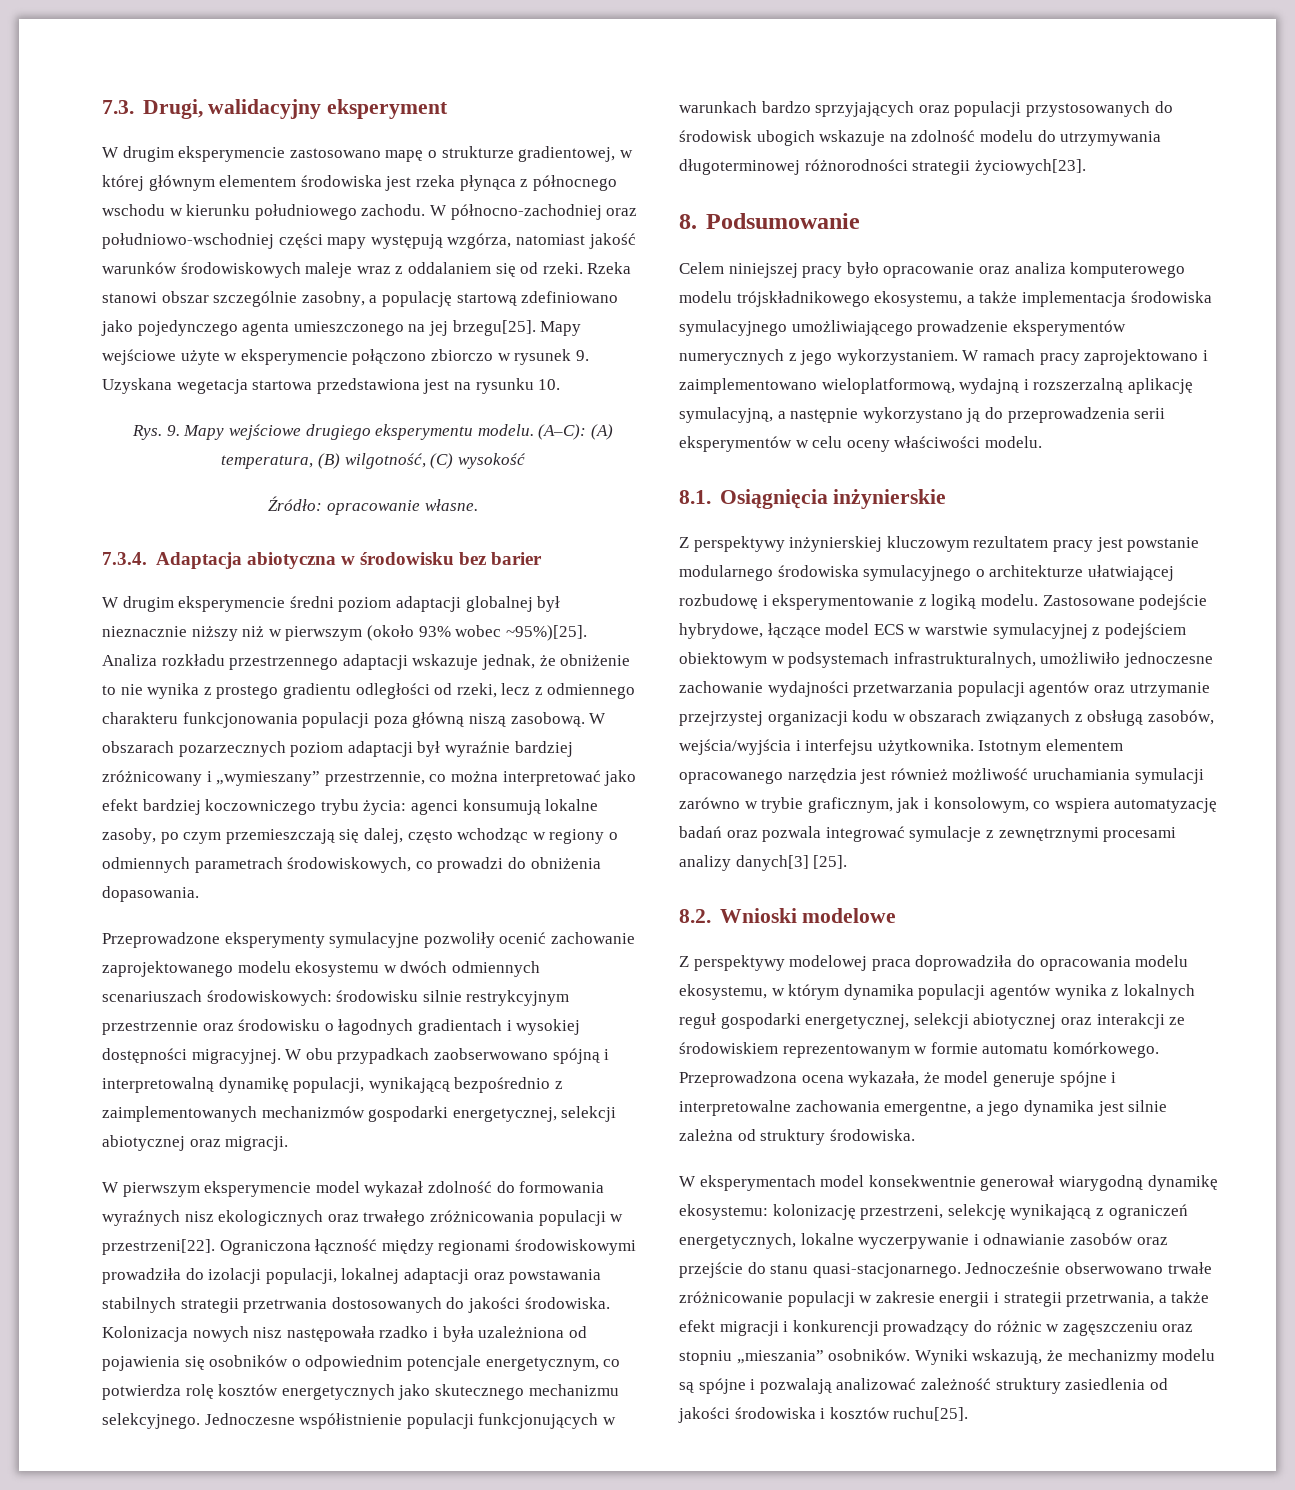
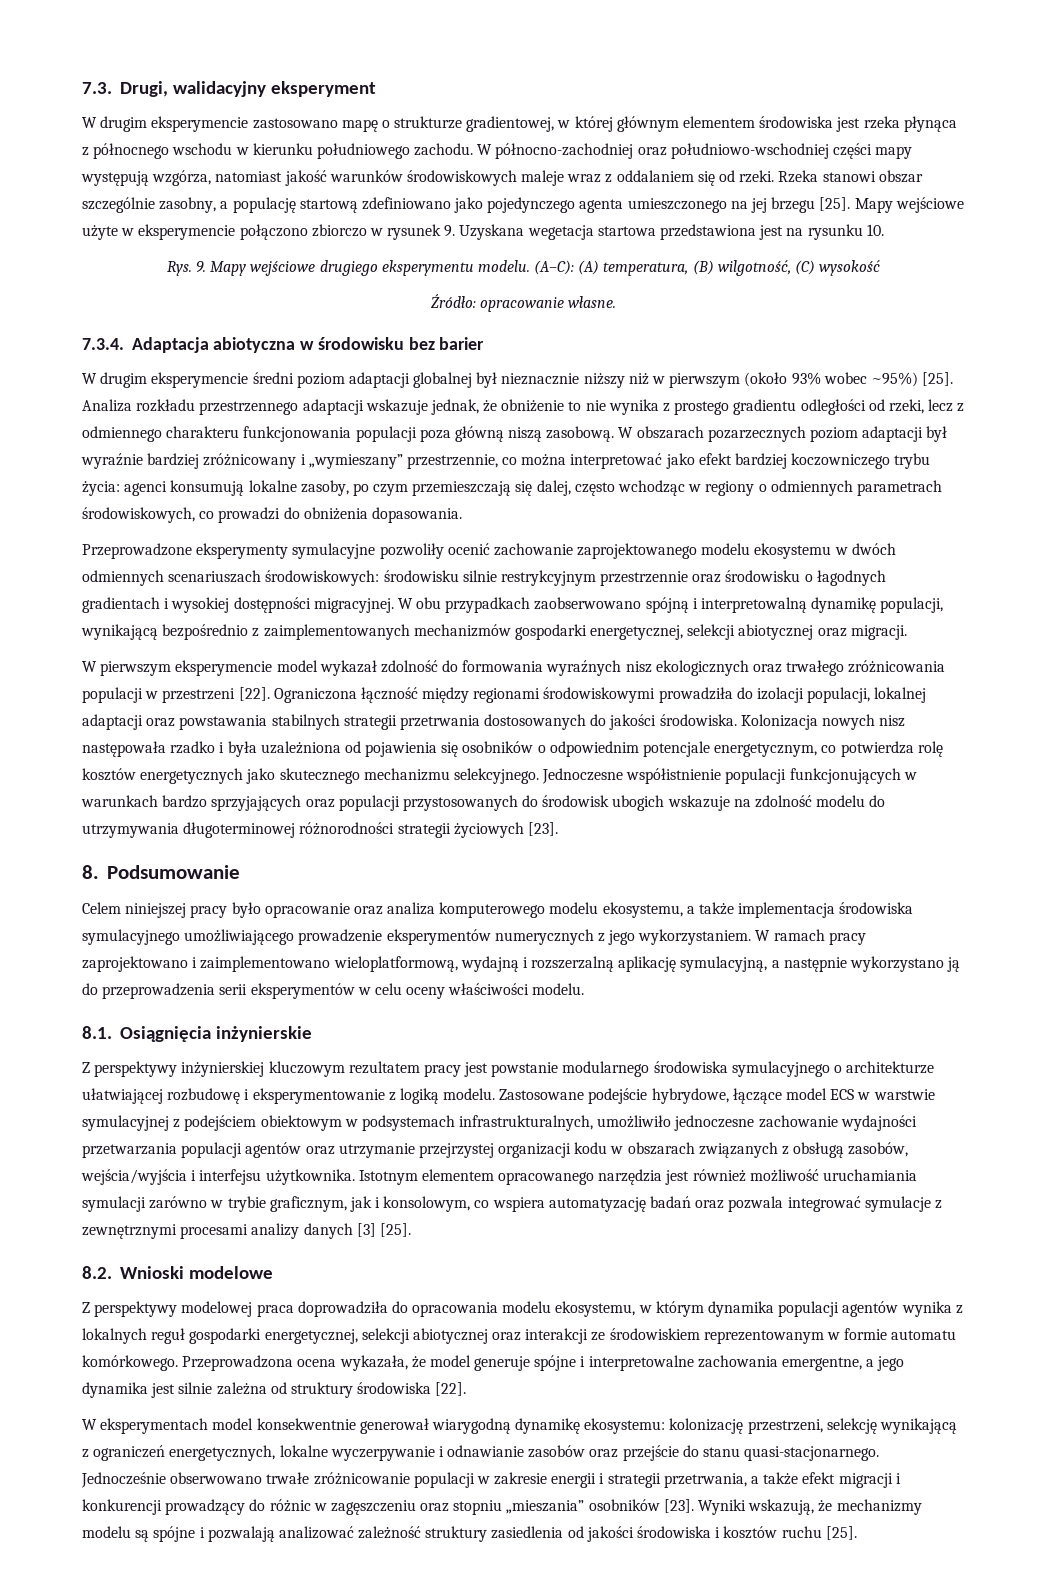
[452,320,536,336] brzegu[25]. -> [771,197,851,213] brzegu [25].
[505,625,587,641] ~95%)[25]. -> [870,372,954,387] ~95%) [25].
[102,1239,215,1255] przestrzeni[22]. -> [162,687,270,703] przestrzeni [22].
[974,159,1086,175] życiowych[23]. -> [453,822,558,838] życiowych [23].
[736,291,870,307] trójskładnikowego -> (599, 908) none
[735,855,809,871] danych[3] -> [303,1223,376,1239] danych [3]
[829,1129,915,1141] środowiska. -> [357,1382,467,1396] środowiska [22].
[828,1349,911,1361] osobników. -> [588,1499,694,1513] osobników [23].
[893,1407,969,1421] ruchu[25]. -> [781,1526,857,1540] ruchu [25].

